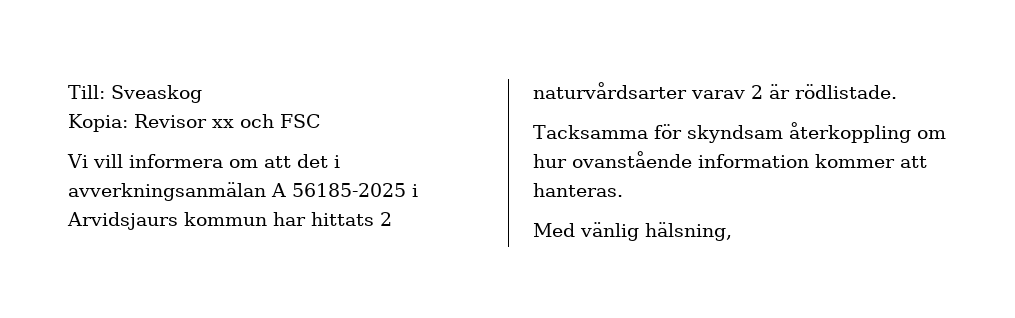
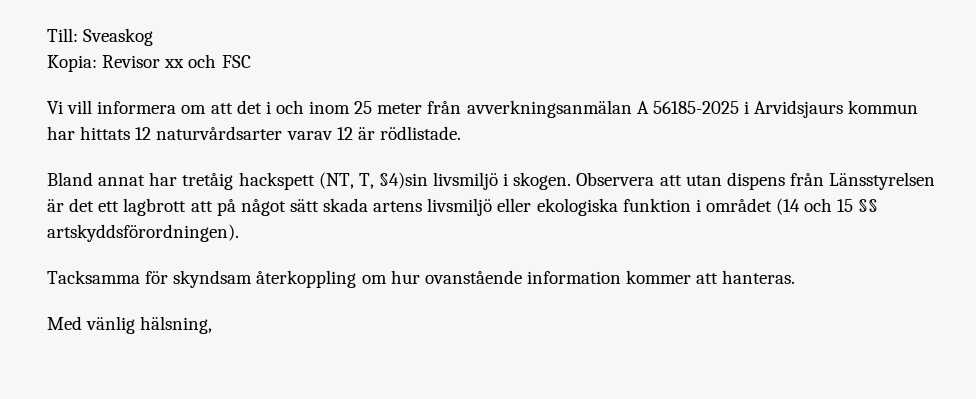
(340, 161) none -> [275,100,462,114] och inom 25 meter från
[380,212,392,226] 2 -> [135,127,152,140] 12
[751,85,763,99] 2 -> [336,127,353,140] 12
(897, 91) none -> [47,172,936,190] [47,198,879,216] [47,224,239,242] // Bland annat har tretåig hackspett (NT, T, §4)sin livsmiljö i skogen. Observera att utan dispens från Länsstyrelsen är det ett lagbrott att på något sätt skada artens livsmiljö eller ekologiska funktion i området (14 och 15 §§ artskyddsförordningen).

